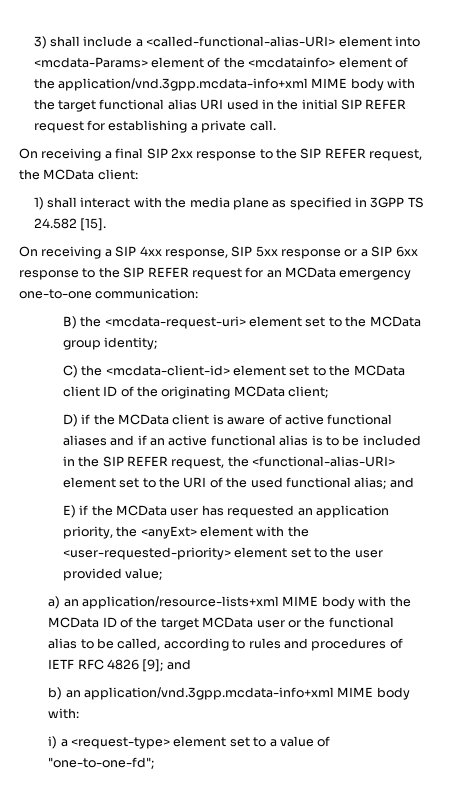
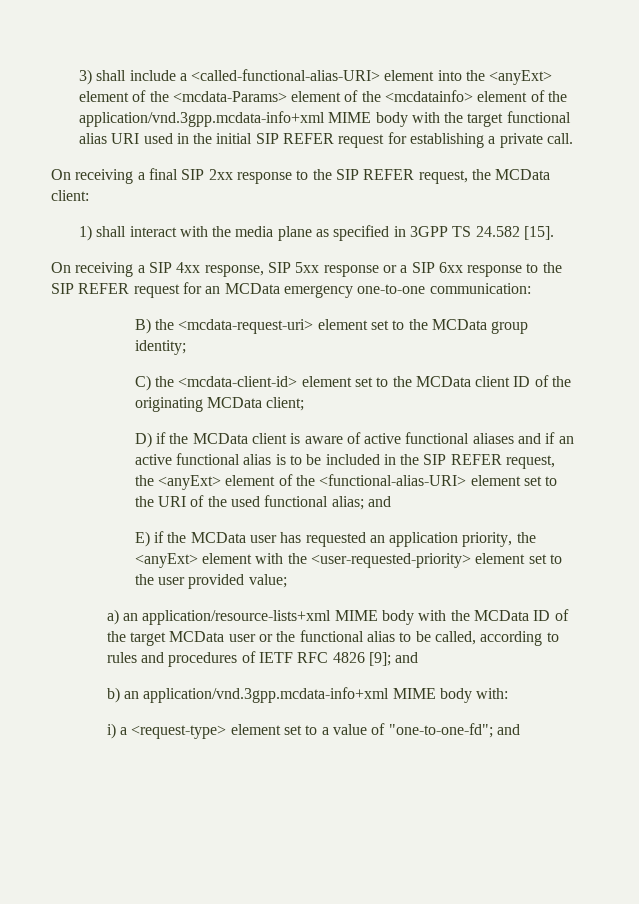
(420, 41) none -> [466,70,553,85] [78,90,169,102] the <anyExt> element of the
(249, 461) none -> [157,474,315,490] <anyExt> element of the
(155, 763) none -> [496,724,520,735] and

